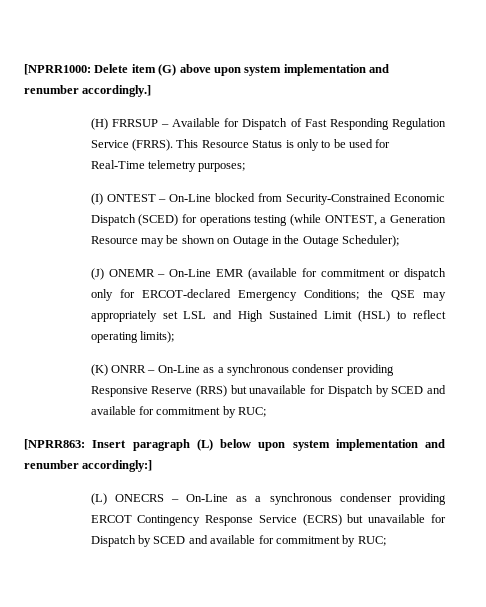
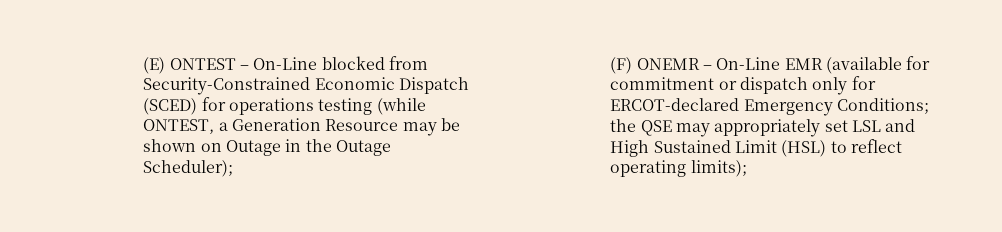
[24,64,389,76] [24,85,152,97] [90,118,446,130] [90,139,391,151] [90,160,246,172] [90,193,103,205] [NPRR1000: Delete item (G) above upon system implementation and renumber accordingly.] // (H) FRRSUP – Available for Dispatch of Fast Responding Regulation Service (FRRS). This Resource Status is only to be used for Real-Time telemetry purposes; // (I) -> [143,57,166,74] (E)
[90,268,104,280] (J) -> [610,57,633,74] (F)
[90,364,394,376] [90,385,447,397] [90,406,267,418] [24,439,445,451] [24,460,153,472] [90,493,446,505] [90,514,447,526] [90,535,386,547] // (K) ONRR – On-Line as a synchronous condenser providing Responsive Reserve (RRS) but unavailable for Dispatch by SCED and available for commitment by RUC; // [NPRR863: Insert paragraph (L) below upon system implementation and renumber accordingly:] // (L) ONECRS – On-Line as a synchronous condenser providing ERCOT Contingency Response Service (ECRS) but unavailable for Dispatch by SCED and available for commitment by RUC; -> (747, 168) none

